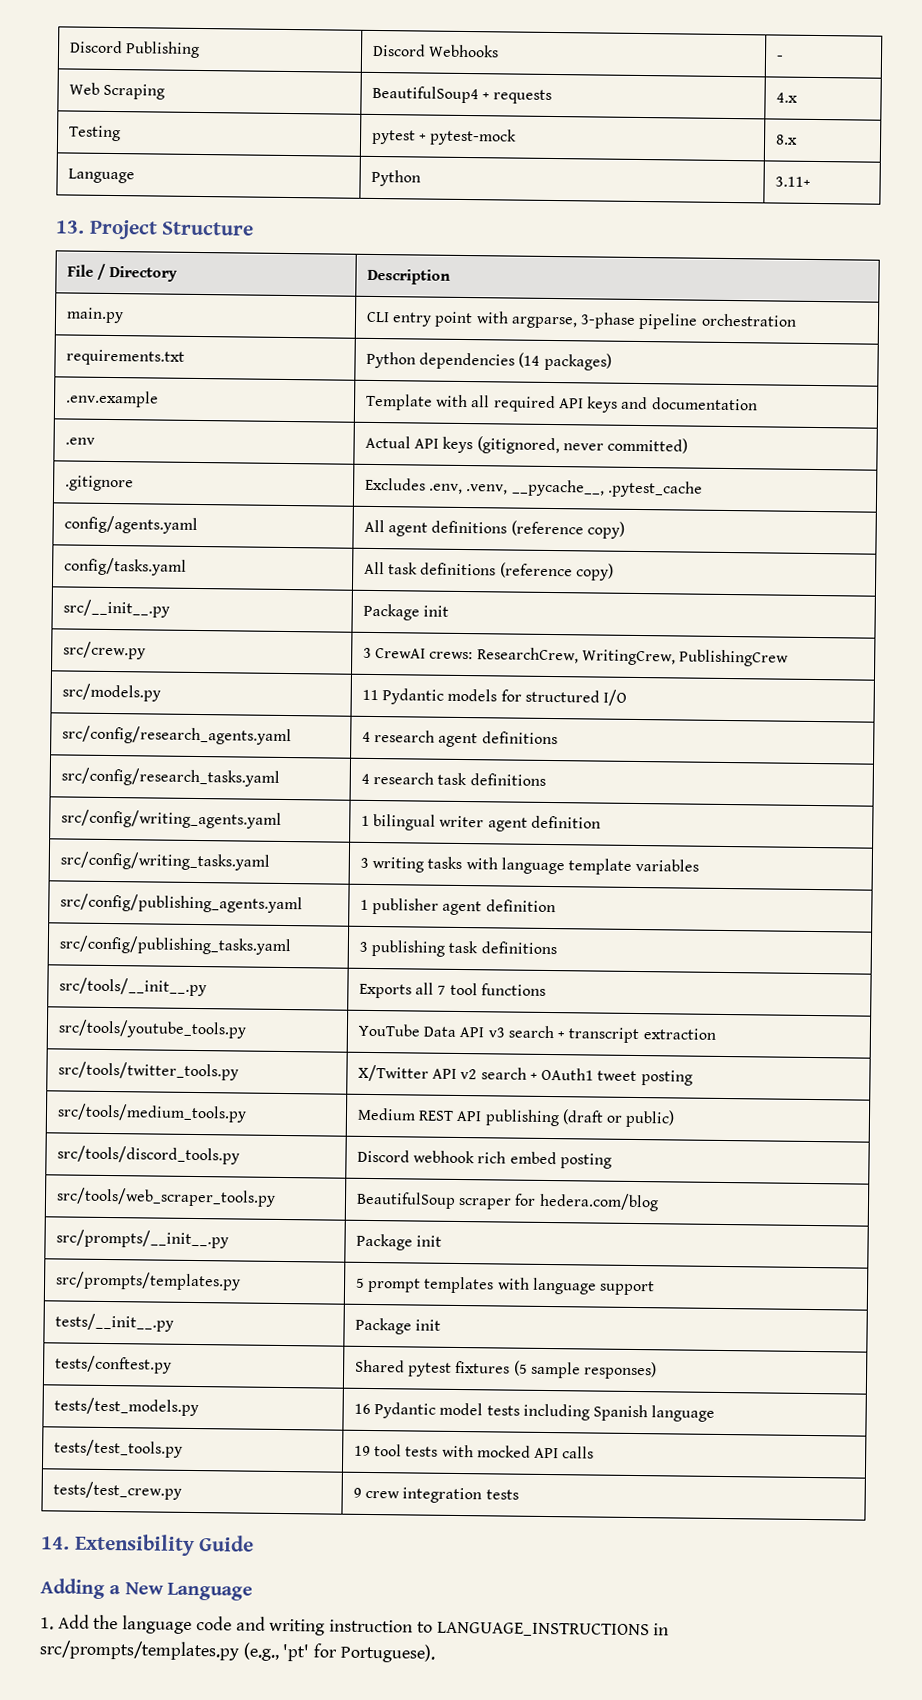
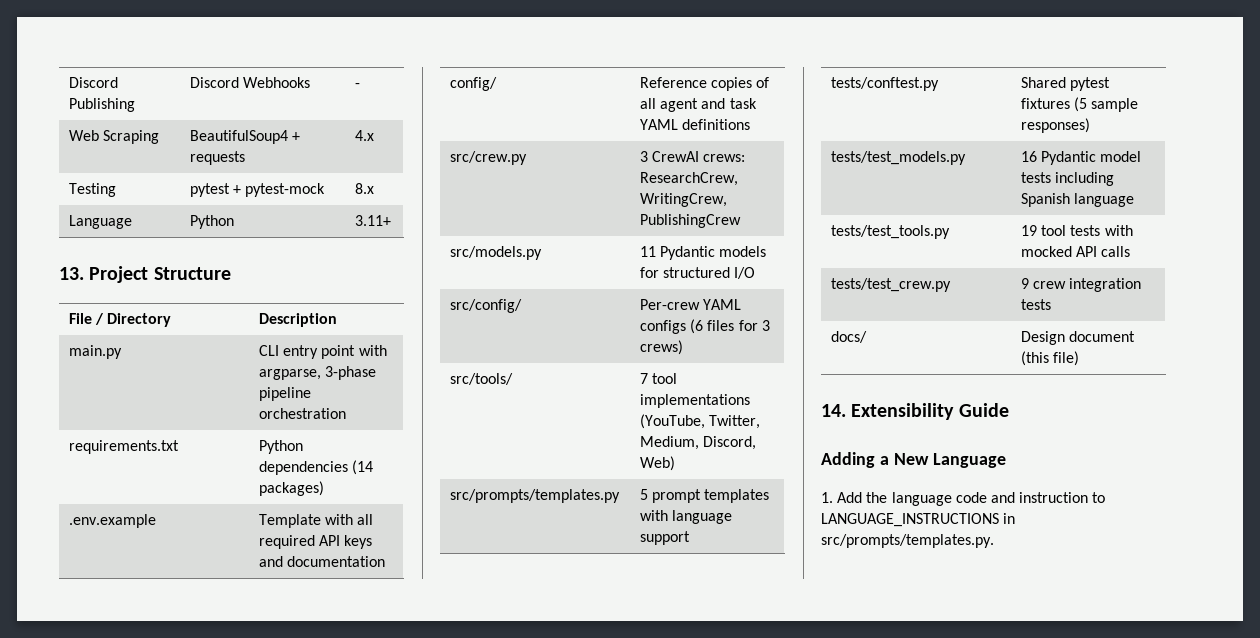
[64,437,95,445] [364,435,689,455] [64,475,134,492] [364,477,703,498] [63,515,198,534] [363,519,625,539] [63,557,187,576] [363,561,614,581] [62,599,170,618] [362,603,449,621] .env | Actual API keys (gitignored, never committed) // .gitignore | Excludes .env, .venv, __pycache__, .pytest_cache // config/agents.yaml | All agent definitions (reference copy) // config/tasks.yaml | All task definitions (reference copy) // src/__init__.py | Package init -> [450,77,498,91] [640,77,770,91] [640,98,757,112] [640,119,751,130] config/ | Reference copies of all agent and task YAML definitions
[61,725,292,746] [361,729,558,748] [60,767,280,787] [360,771,546,786] [60,809,282,829] [360,813,601,832] [59,851,270,871] [359,856,700,875] [59,893,303,914] [359,897,556,916] [58,935,291,956] [358,939,557,957] [58,977,207,997] [358,982,546,999] [57,1019,247,1039] [357,1023,716,1044] [57,1061,239,1081] [357,1064,693,1086] [56,1103,247,1123] [356,1107,676,1128] [56,1145,240,1165] [356,1149,612,1169] [55,1187,276,1207] [355,1191,659,1212] [55,1229,229,1249] [355,1233,442,1251] src/config/research_agents.yaml | 4 research agent definitions // src/config/research_tasks.yaml | 4 research task definitions // src/config/writing_agents.yaml | 1 bilingual writer agent definition // src/config/writing_tasks.yaml | 3 writing tasks with language template variables // src/config/publishing_agents.yaml | 1 publisher agent definition // src/config/publishing_tasks.yaml | 3 publishing task definitions // src/tools/__init__.py | Exports all 7 tool functions // src/tools/youtube_tools.py | YouTube Data API v3 search + transcript extraction // src/tools/twitter_tools.py | X/Twitter API v2 search + OAuth1 tweet posting // src/tools/medium_tools.py | Medium REST API publishing (draft or public) // src/tools/discord_tools.py | Discord webhook rich embed posting // src/tools/web_scraper_tools.py | BeautifulSoup scraper for hedera.com/blog // src/prompts/__init__.py | Package init -> [450,299,523,313] [640,299,742,310] [640,319,770,334] [640,340,684,355] [450,373,514,385] [640,373,678,384] [640,394,751,408] [640,414,761,429] [640,436,757,450] [640,456,676,471] src/config/ | Per-crew YAML configs (6 files for 3 crews) // src/tools/ | 7 tool implementations (YouTube, Twitter, Medium, Discord, Web)
[54,1313,174,1332] [354,1317,441,1335] // tests/__init__.py | Package init -> (691, 538) none
(519, 1494) none -> [831,331,868,343] [1021,331,1136,345] [1021,351,1080,366] // docs/ | Design document (this file)
[269,1618,326,1636] writing -> (1015, 497) none
[39,1640,435,1663] src/prompts/templates.py (e.g., 'pt' for Portuguese). -> [821,534,994,548] src/prompts/templates.py.

